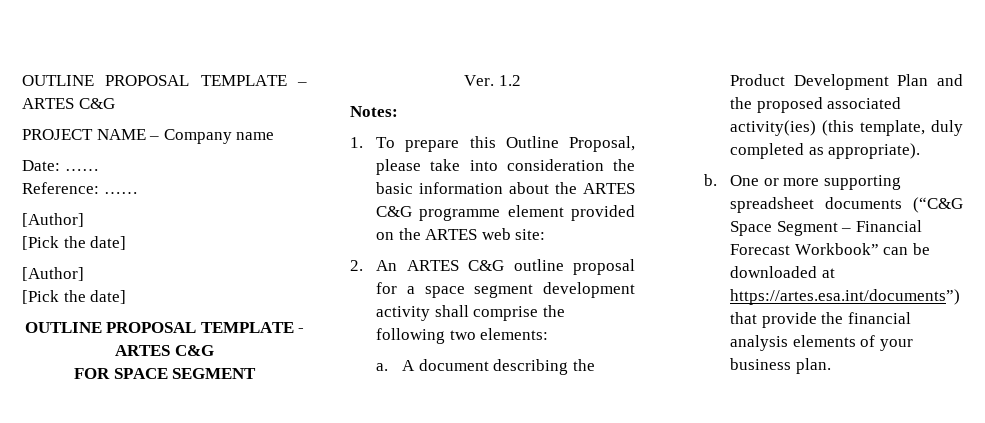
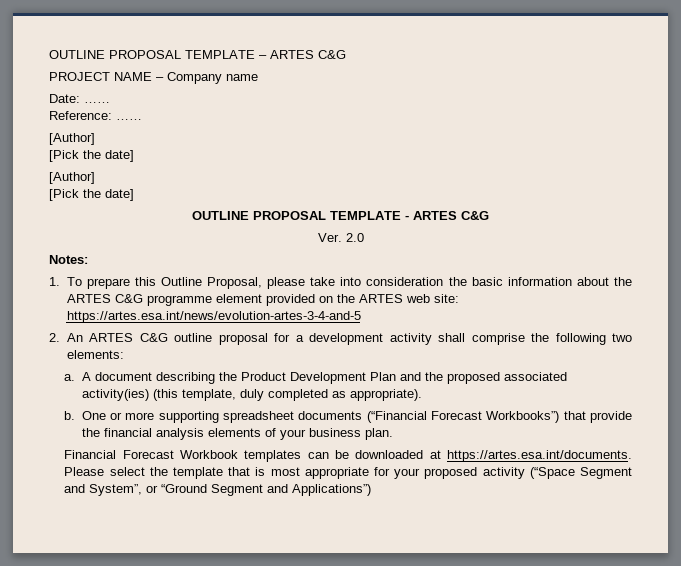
[73,368,257,379] // FOR SPACE SEGMENT -> (489, 215) none
[498,75,521,86] 1.2 -> [345,233,364,242] 2.0
(546, 234) none -> [66,311,361,323] https://artes.esa.int/news/evolution-artes-3-4-and-5
[424,284,534,298] space segment -> (304, 338) none
[913,197,963,213] [730,220,922,236] [730,243,930,255] [730,266,835,278] [730,289,961,305] (“C&G Space Segment – Financial Forecast Workbook” can be downloaded at https://artes.esa.int/documents”) -> [366,411,560,423] (“Financial Forecast Workbooks”)
(831, 366) none -> [64,450,632,462] [64,467,633,479] [64,484,372,496] // Financial Forecast Workbook templates can be downloaded at https://artes.esa.int/documents. Please select the template that is most appropriate for your proposed activity (“Space Segment and System”, or “Ground Segment and Applications”)

